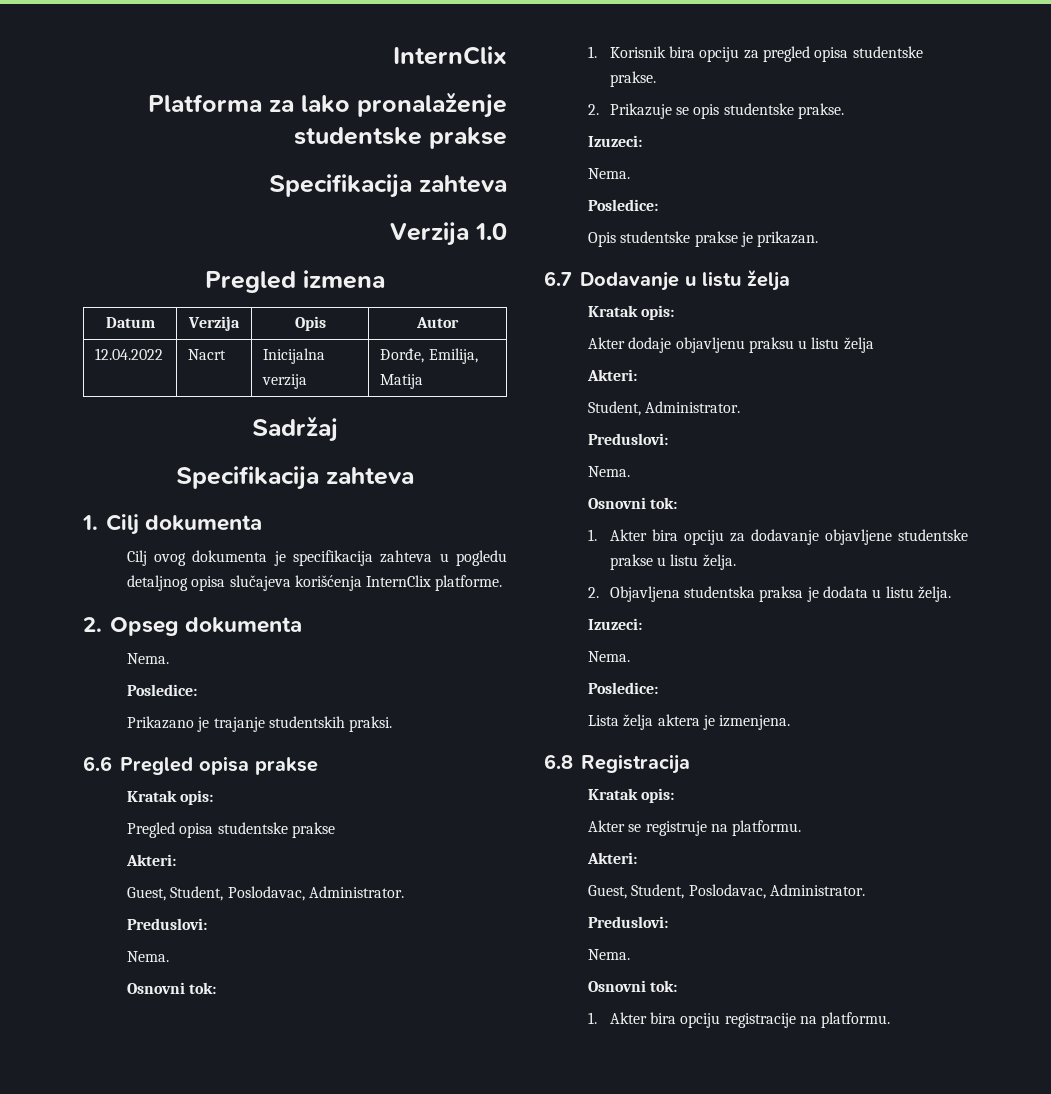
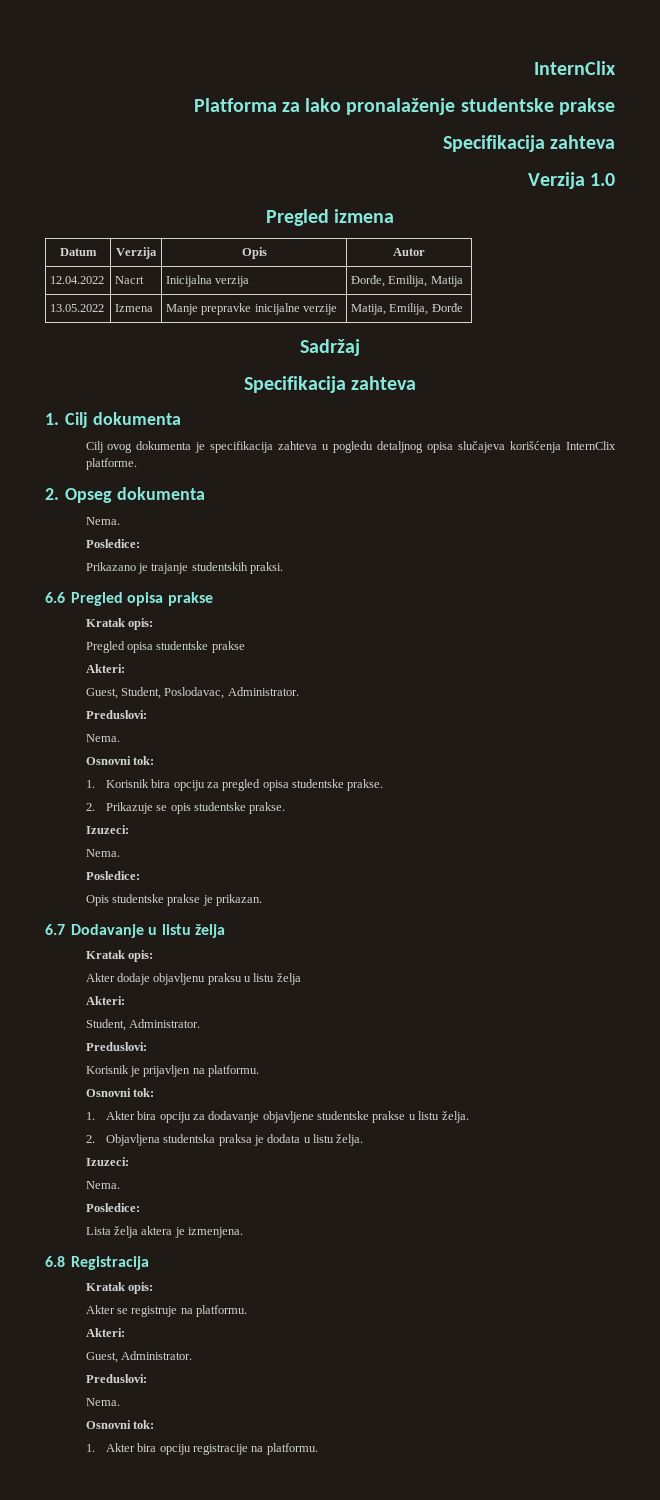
(424, 381) none -> [50,304,105,312] [115,304,154,312] [166,303,338,315] [351,303,463,315] // 13.05.2022 | Izmena | Manje prepravke inicijalne verzije | Matija, Emilija, Đorđe
[587,466,630,477] Nema. -> [85,1065,260,1077] Korisnik je prijavljen na platformu.
[631,884,766,899] Student, Poslodavac, -> (118, 1357) none

